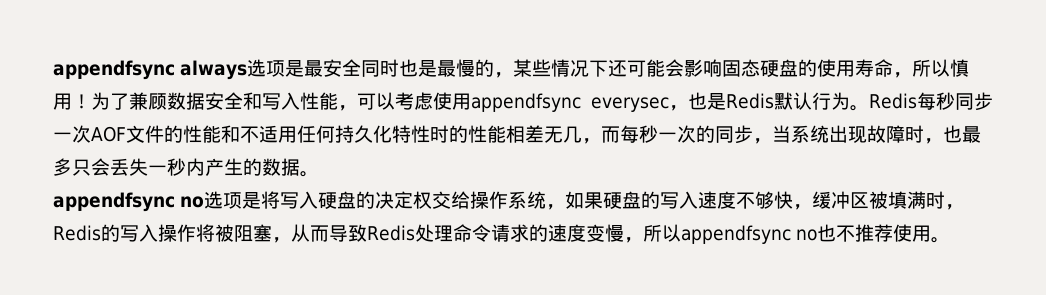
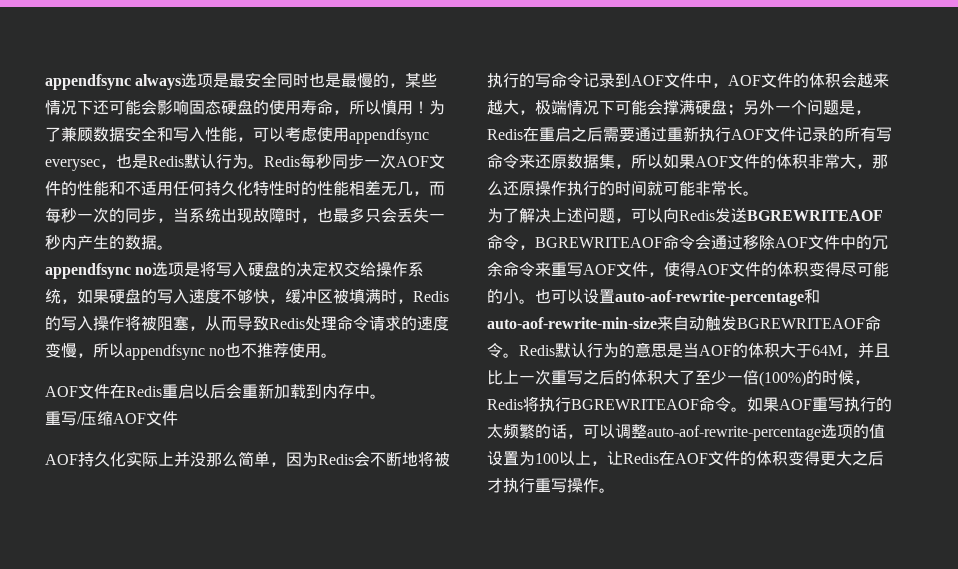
(951, 240) none -> [45,383,386,399] [45,411,178,426] [45,451,450,467] [487,72,889,88] [487,99,871,116] [487,126,892,142] [487,153,888,169] [487,180,759,196] [487,207,883,223] [487,234,888,250] [487,261,889,277] [487,289,820,306] [487,315,881,331] [487,342,890,358] [487,369,870,387] [487,396,892,412] [487,424,885,441] [487,451,884,466] [487,478,615,493] // AOF文件在Redis重启以后会重新加载到内存中。 // 重写/压缩AOF文件 // AOF持久化实际上并没那么简单，因为Redis会不断地将被执行的写命令记录到AOF文件中，AOF文件的体积会越来越大，极端情况下可能会撑满硬盘；另外一个问题是，Redis在重启之后需要通过重新执行AOF文件记录的所有写命令来还原数据集，所以如果AOF文件的体积非常大，那么还原操作执行的时间就可能非常长。 // 为了解决上述问题，可以向Redis发送BGREWRITEAOF命令，BGREWRITEAOF命令会通过移除AOF文件中的冗余命令来重写AOF文件，使得AOF文件的体积变得尽可能的小。也可以设置auto-aof-rewrite-percentage和auto-aof-rewrite-min-size来自动触发BGREWRITEAOF命令。Redis默认行为的意思是当AOF的体积大于64M，并且比上一次重写之后的体积大了至少一倍(100%)的时候，Redis将执行BGREWRITEAOF命令。如果AOF重写执行的太频繁的话，可以调整auto-aof-rewrite-percentage选项的值设置为100以上，让Redis在AOF文件的体积变得更大之后才执行重写操作。

